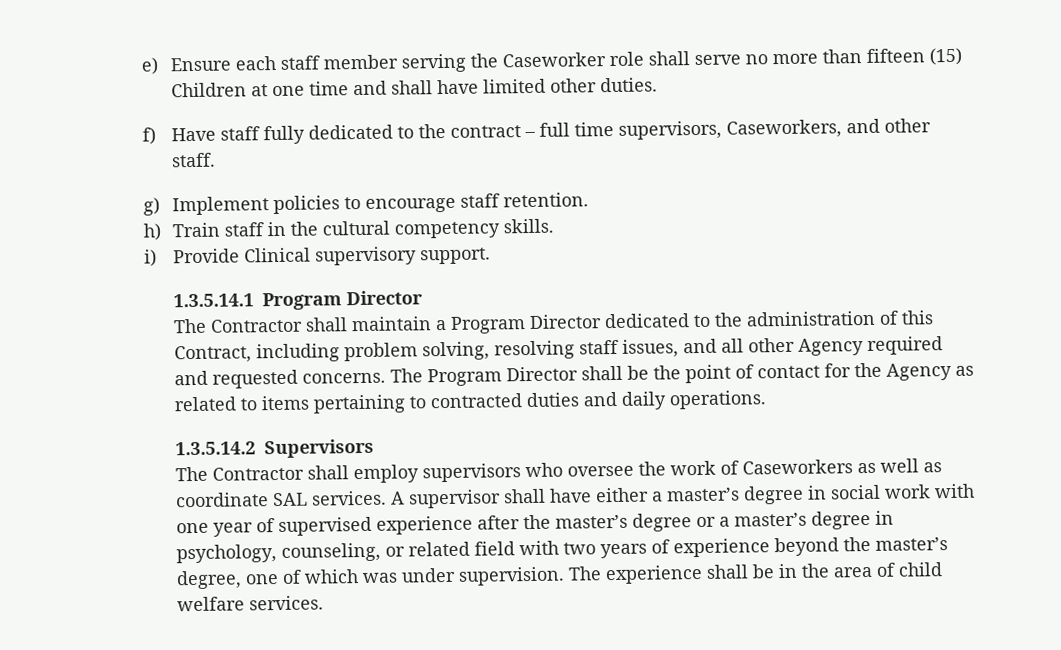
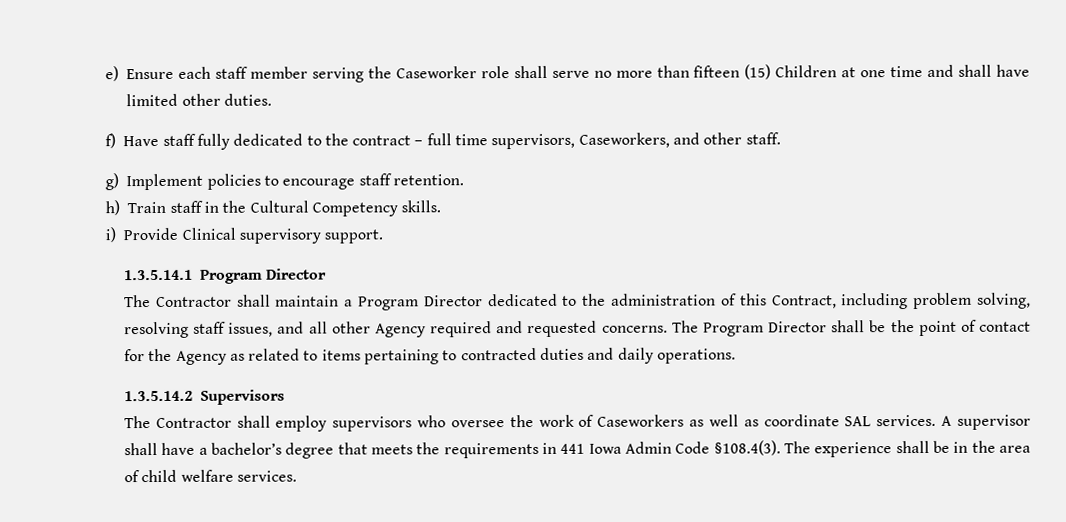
[322,220,501,239] cultural competency -> [249,200,398,217] Cultural Competency
[595,483,976,505] [176,510,895,537] [176,536,949,564] [176,566,566,590] either a master’s degree in social work with one year of supervised experience after the master’s degree or a master’s degree in psychology, counseling, or related field with two years of experience beyond the master’s degree, one of which was under supervision. -> [198,440,781,459] a bachelor’s degree that meets the requirements in 441 Iowa Admin Code §108.4(3).

